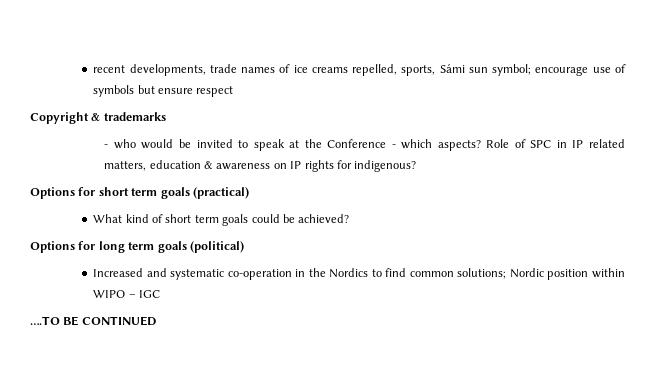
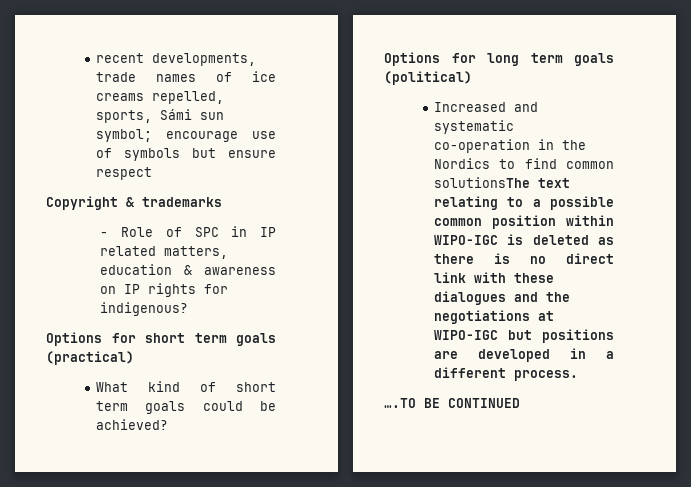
[113,139,481,151] who would be invited to speak at the Conference - which aspects? -> (109, 234) none
[457,268,626,280] [93,290,161,298] solutions; Nordic position within WIPO – IGC -> [433,177,570,188] [433,196,614,210] [433,215,614,229] [433,234,614,245] [433,253,614,264] [433,272,554,283] [433,291,570,305] [433,310,554,324] [433,329,614,343] [433,348,614,362] [433,367,578,381] solutionsThe text relating to a possible common position within WIPO-IGC is deleted as there is no direct link with these dialogues and the negotiations at WIPO-IGC but positions are developed in a different process.

